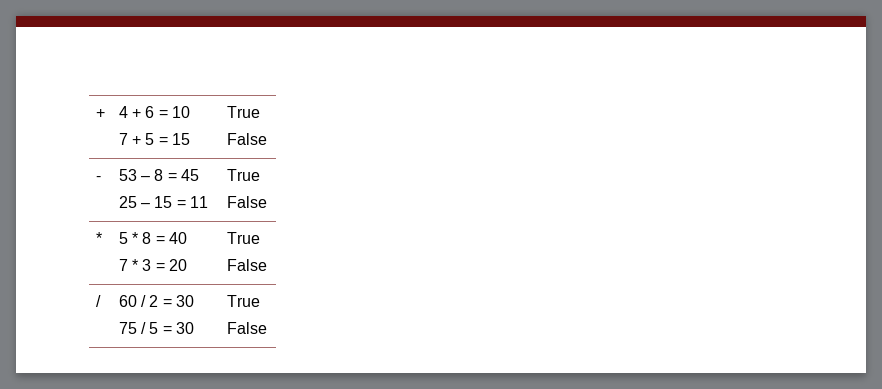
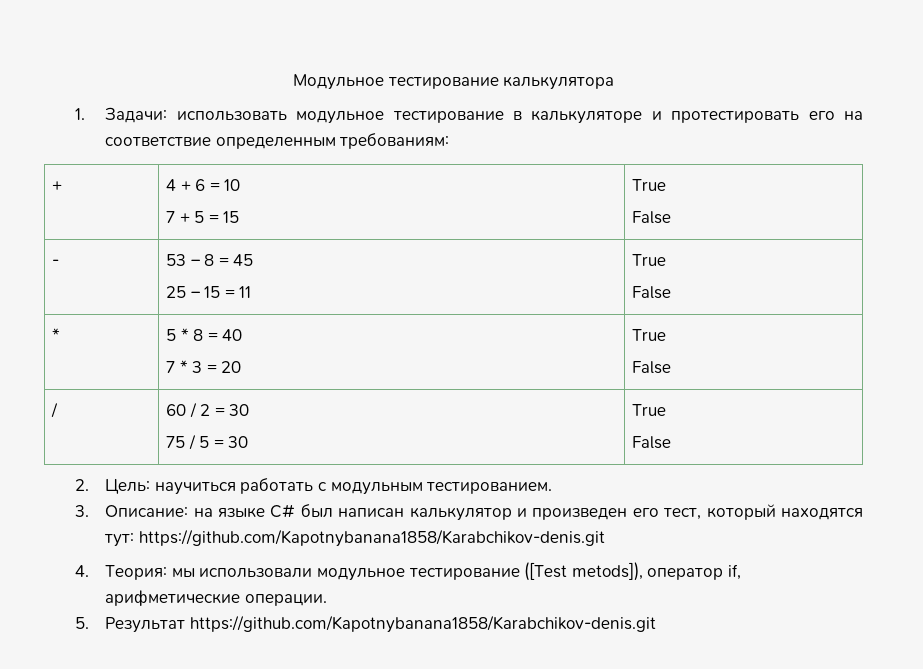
(95, 113) none -> [292,74,615,90] [74,107,863,124] [105,133,450,149] Модульное тестирование калькулятора // 1. Задачи: использовать модульное тестирование в калькуляторе и протестировать его на соответствие определенным требованиям: //
(267, 328) none -> [74,478,553,495] [74,504,863,521] [104,529,605,547] [74,562,741,581] [105,590,327,606] [74,615,656,633] // 2. Цель: научиться работать с модульным тестированием. // 3. Описание: на языке С# был написан калькулятор и произведен его тест, который находятся тут: https://github.com/Kapotnybanana1858/Karabchikov-denis.git // 4. Теория: мы использовали модульное тестирование ([Test metods]), оператор if, арифметические операции. // 5. Результат https://github.com/Kapotnybanana1858/Karabchikov-denis.git

